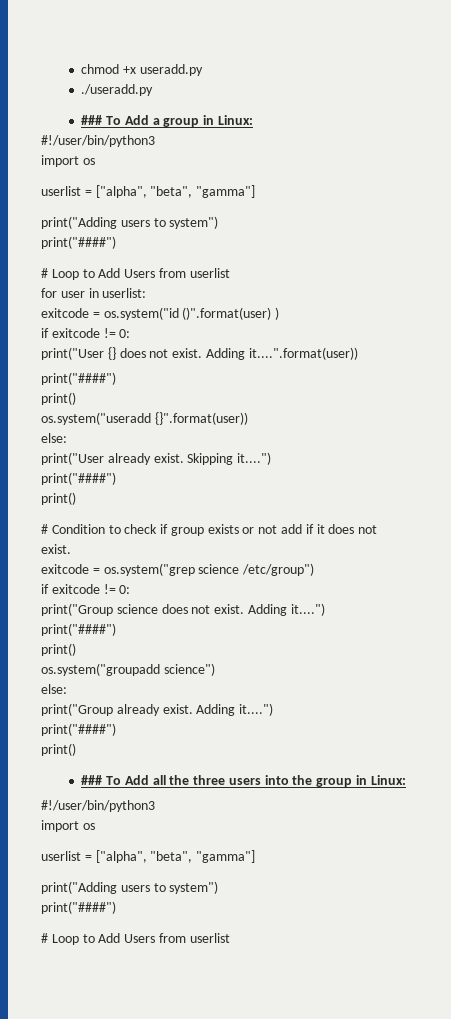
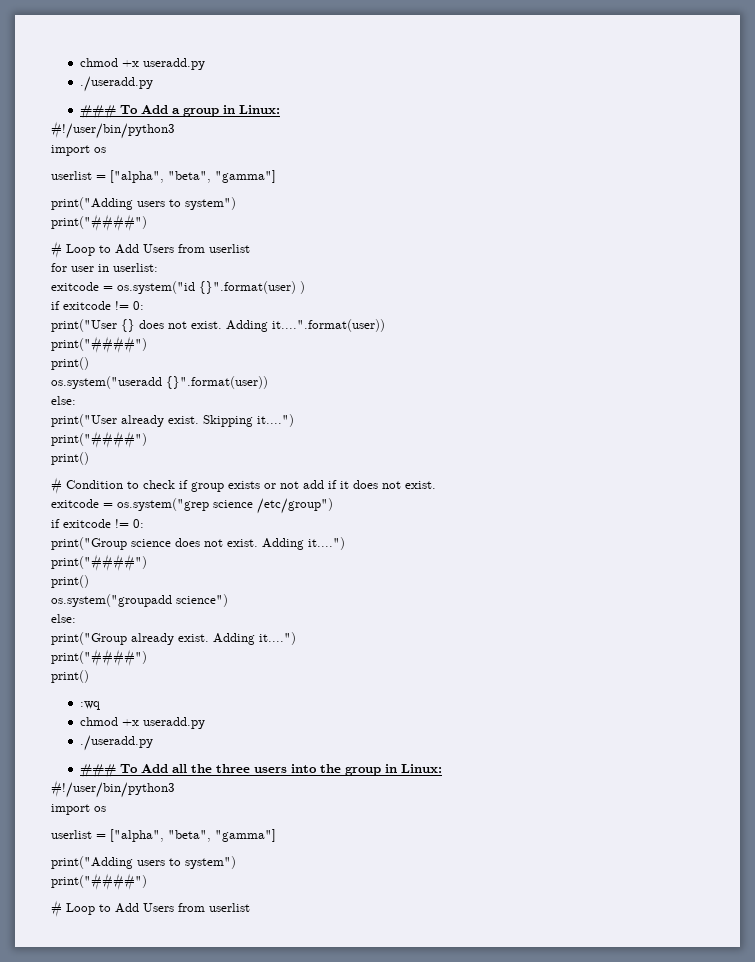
[182,307,272,320] ()".format(user) -> [199,281,296,294] {}".format(user)
(76, 749) none -> [80,701,101,710] [80,717,206,729] [80,735,154,751] // :wq // chmod +x useradd.py // ./useradd.py

